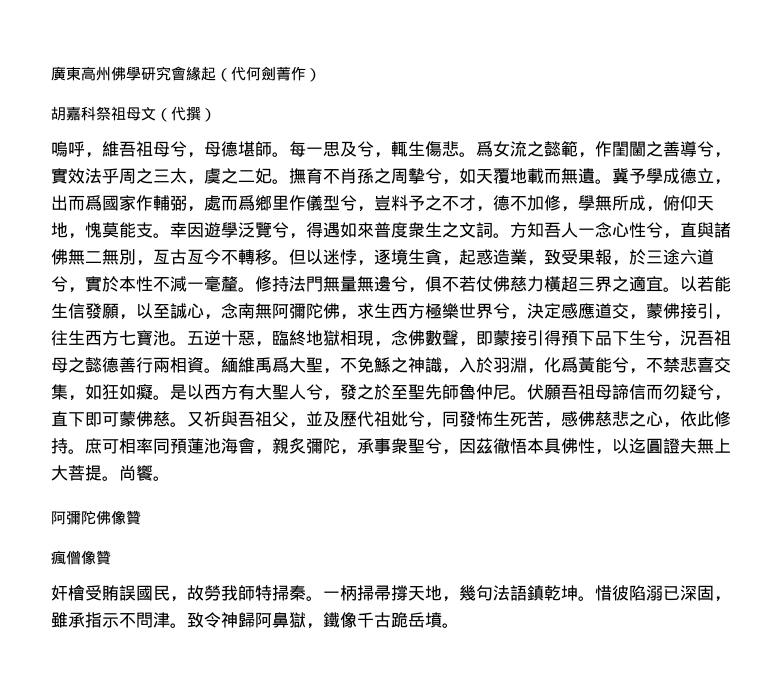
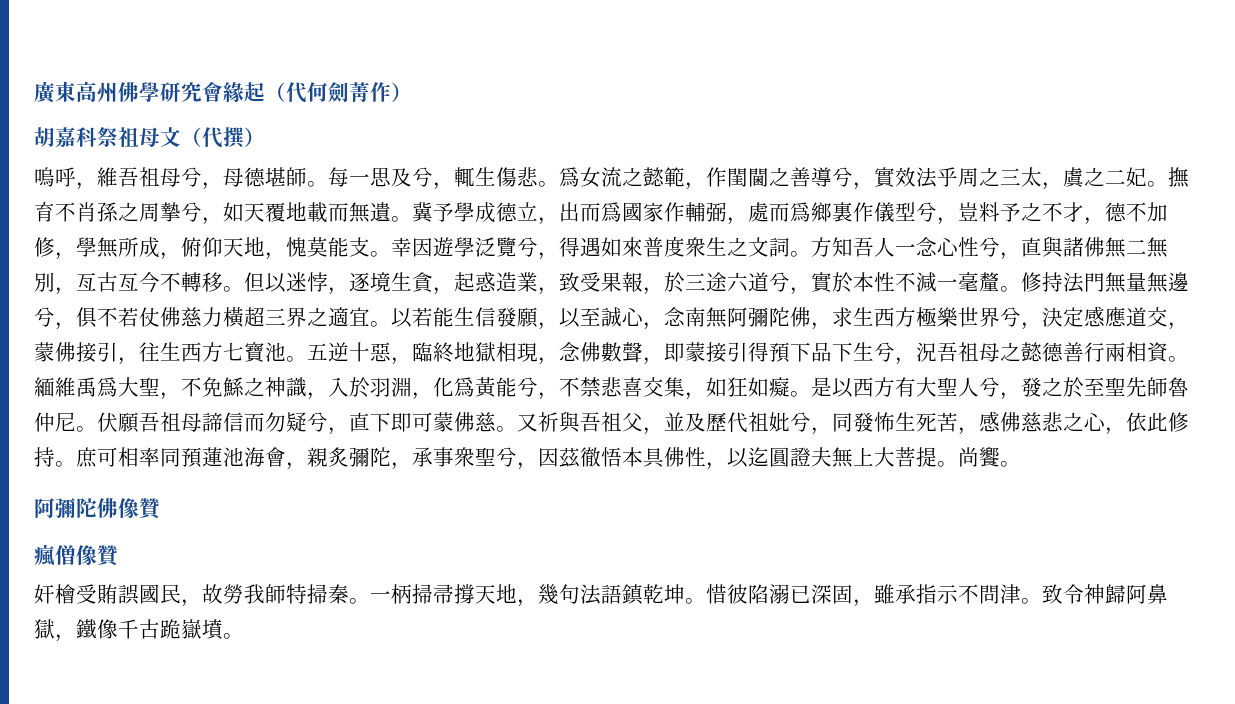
[272,195,289,210] 里 -> [832,202,853,222] 裏
[408,612,425,628] 岳 -> [181,619,202,639] 嶽

